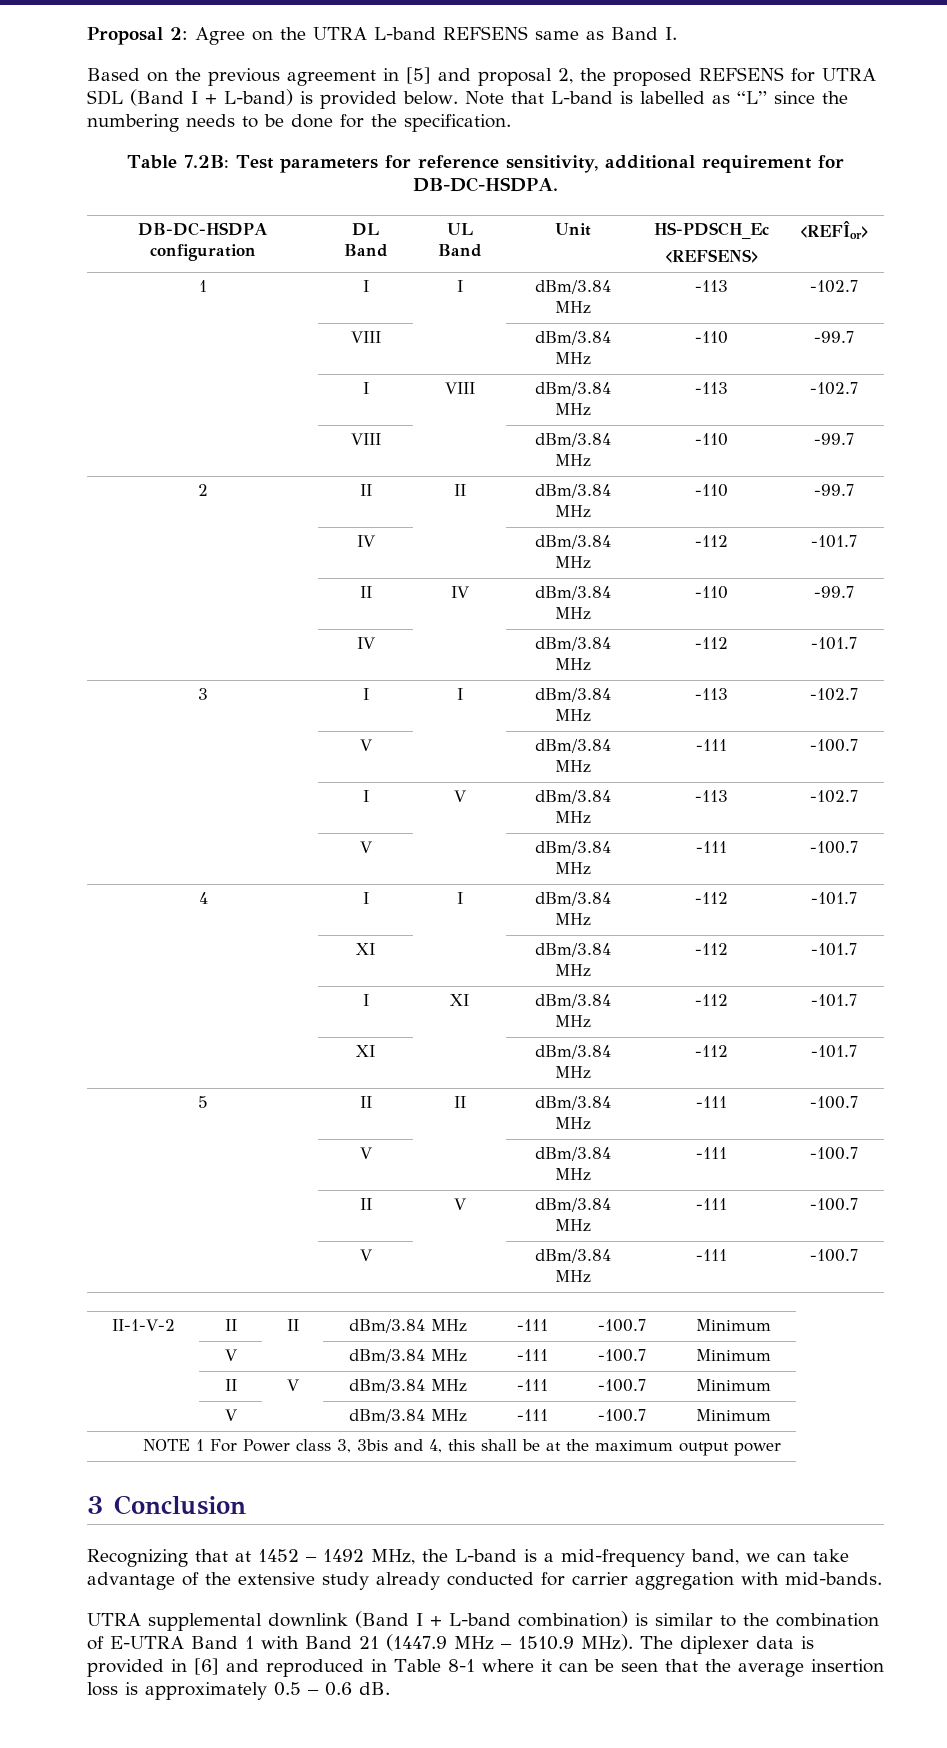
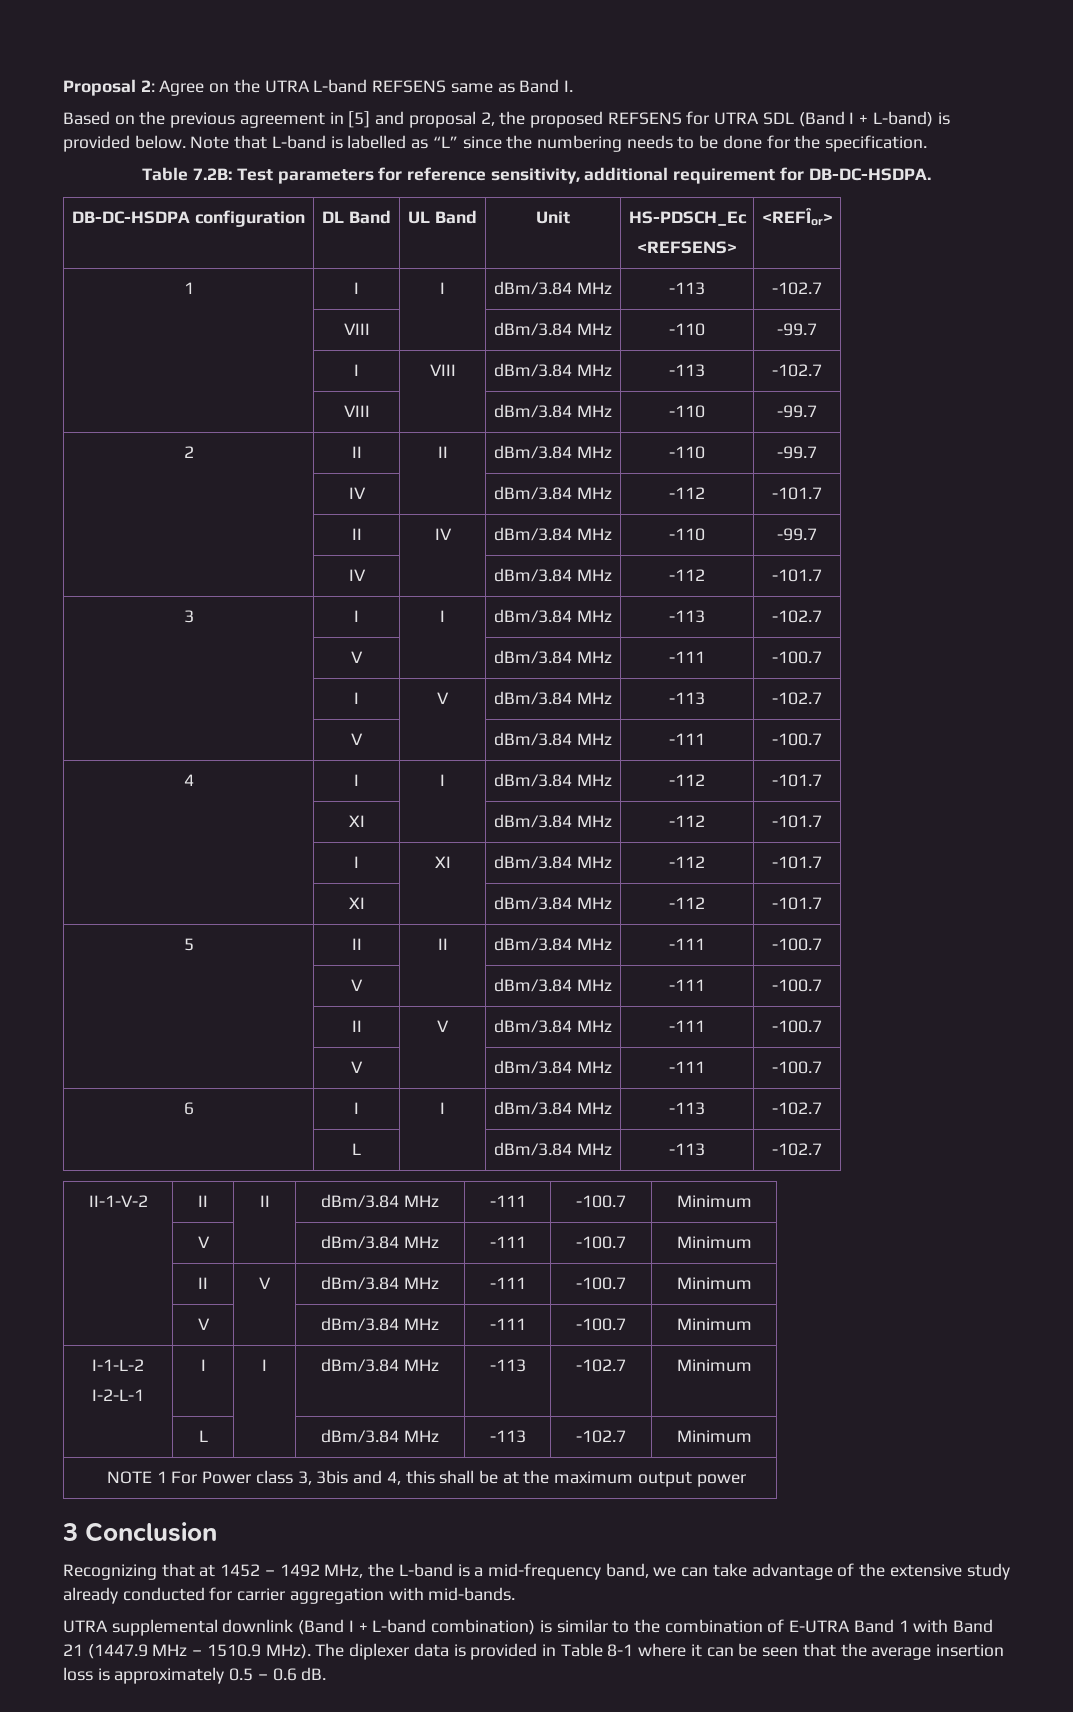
(858, 1255) none -> [183,1102,194,1115] [354,1102,360,1114] [440,1102,446,1114] [494,1101,612,1115] [669,1102,705,1115] [772,1102,822,1115] [352,1143,362,1155] [494,1142,612,1156] [669,1143,705,1156] [772,1143,822,1156] // 6 | I | I | dBm/3.84 MHz | -113 | -102.7 // | L | | dBm/3.84 MHz | -113 | -102.7
(771, 1415) none -> [92,1359,144,1371] [92,1389,144,1401] [200,1359,206,1371] [262,1359,267,1371] [321,1358,439,1372] [489,1359,526,1372] [576,1359,626,1372] [676,1359,752,1372] [198,1430,208,1442] [321,1429,439,1443] [489,1430,526,1443] [576,1430,626,1443] [676,1430,752,1443] // I-1-L-2 // I-2-L-1 | I | I | dBm/3.84 MHz | -113 | -102.7 | Minimum // | L | | dBm/3.84 MHz | -113 | -102.7 | Minimum
[194,1658,387,1677] [6] and reproduced in -> (556, 1650) none

